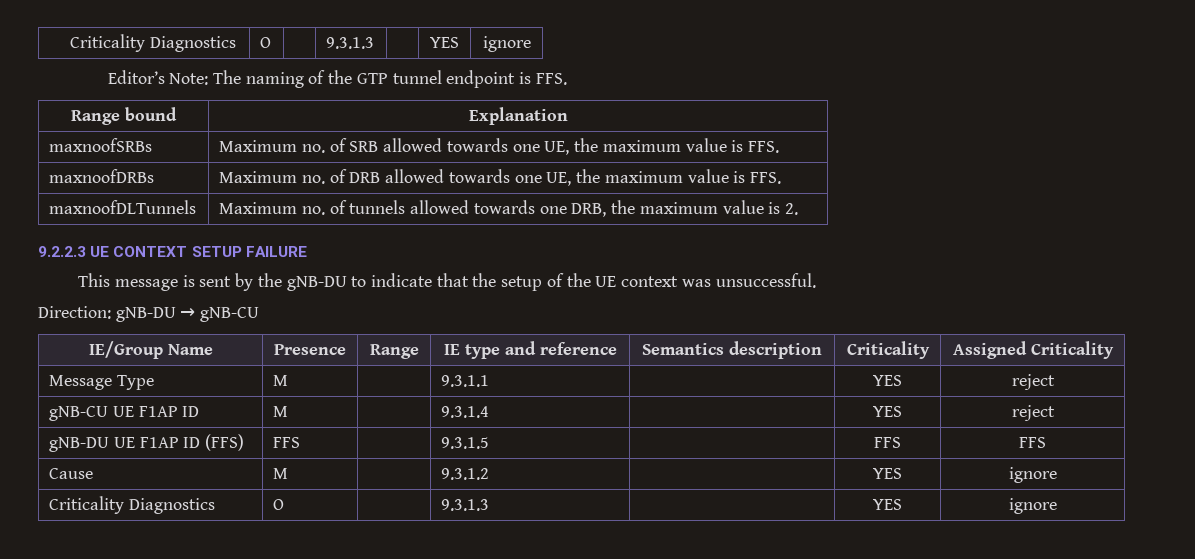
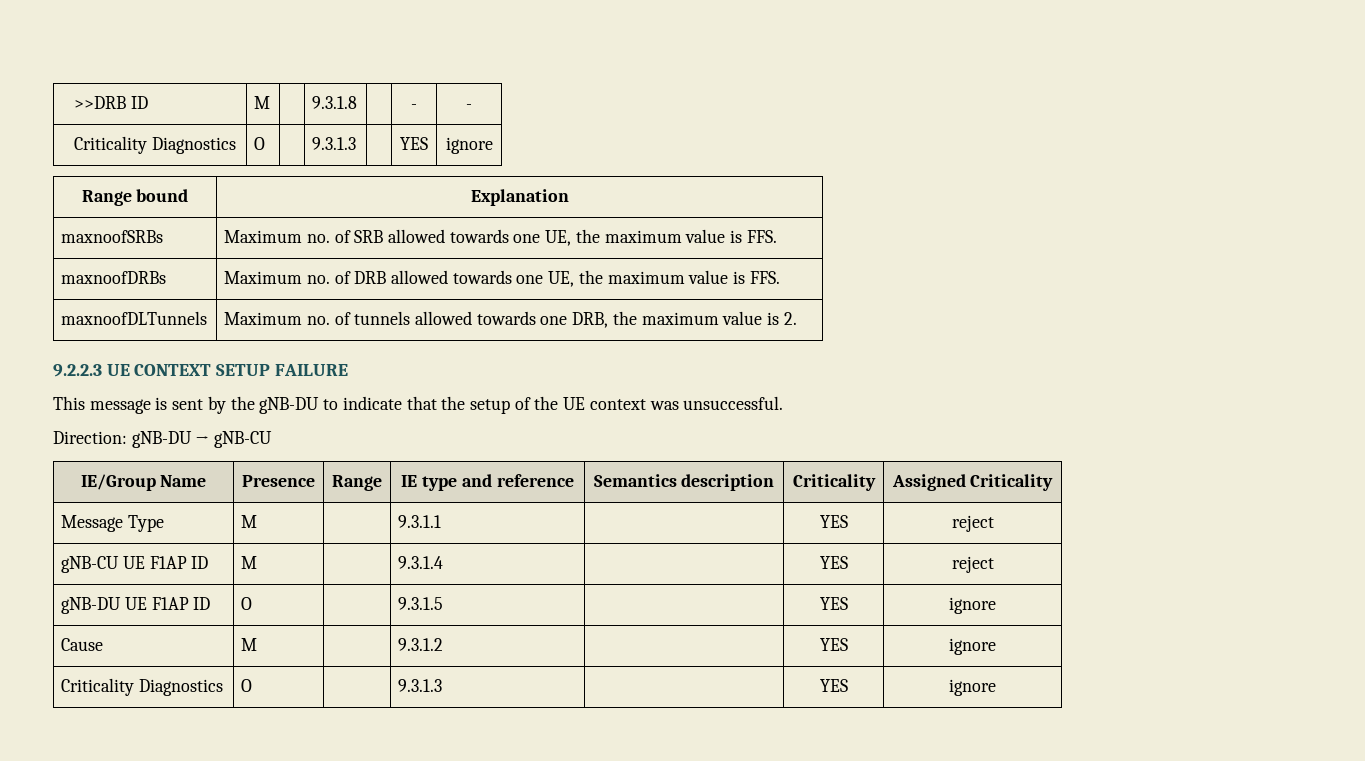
[70,34,236,52] [260,37,272,48] [326,37,375,49] [430,37,459,48] [482,36,531,52] [107,70,567,88] Criticality Diagnostics | O | | 9.3.1.3 | | YES | ignore // Editor’s Note: The naming of the GTP tunnel endpoint is FFS. -> [73,96,148,109] [254,96,271,109] [312,96,358,109] [411,104,417,109] [466,104,472,109] [73,136,236,154] [254,137,266,150] [312,137,357,150] [400,137,428,150] [445,137,493,154] >>DRB ID | M | | 9.3.1.8 | | - | - // Criticality Diagnostics | O | | 9.3.1.3 | | YES | ignore
[205,434,245,451] [273,437,301,448] (FFS) | FFS -> [241,597,253,610] | O
[874,437,901,448] [1019,437,1046,448] FFS | FFS -> [819,597,848,610] [949,597,996,614] YES | ignore

